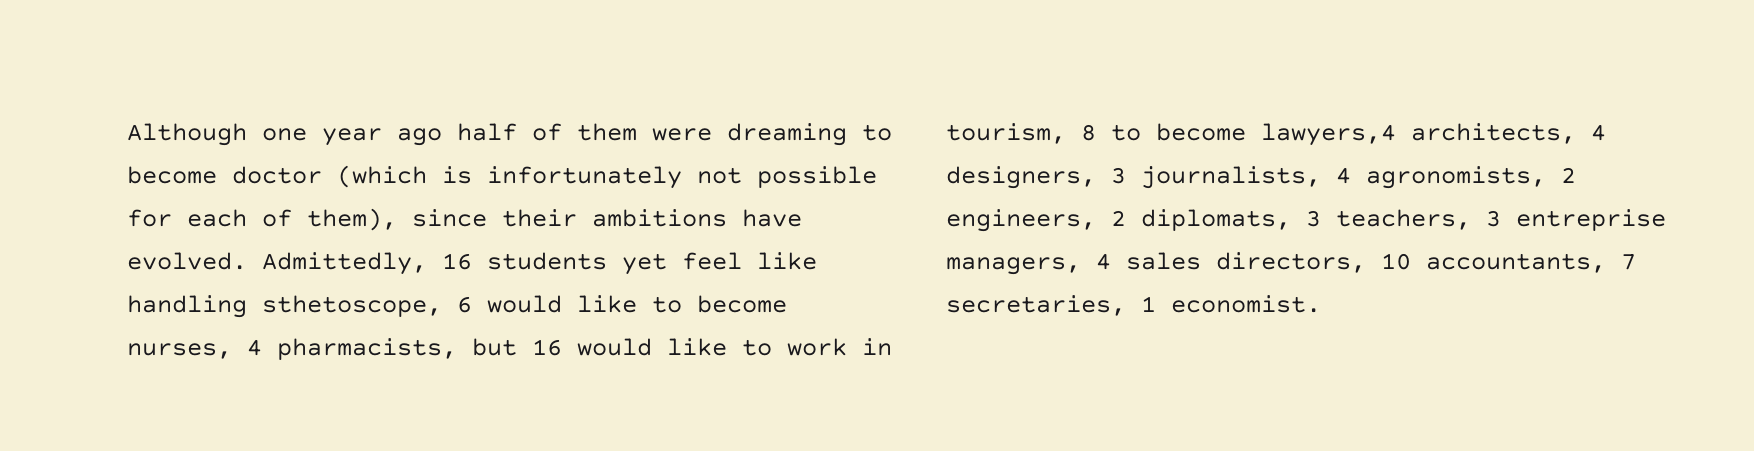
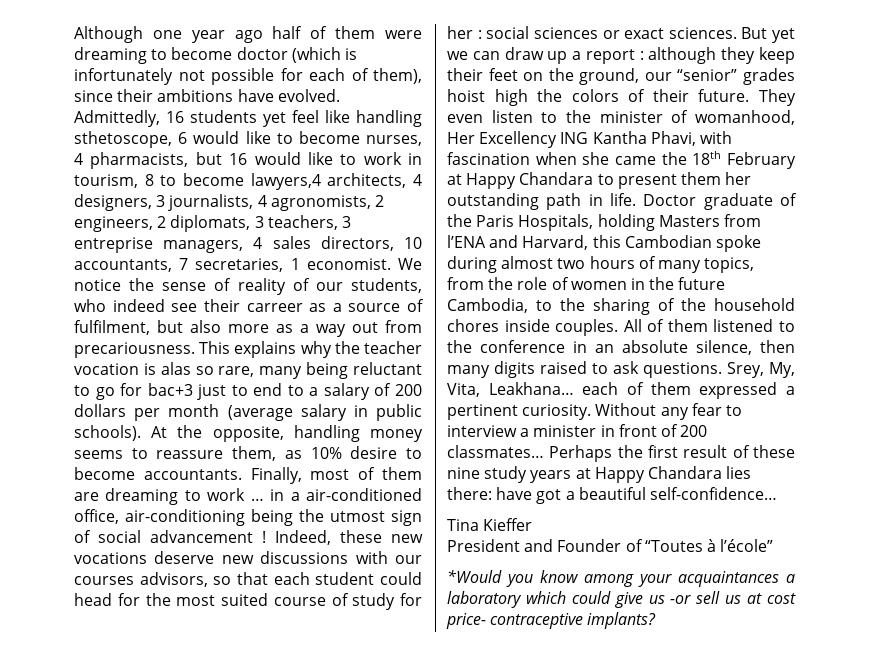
(1321, 304) none -> [397,258,422,270] [74,278,422,295] [74,299,424,312] [74,320,422,337] [74,341,422,358] [74,362,422,379] [74,383,422,400] [74,404,422,421] [74,425,423,442] [74,446,422,461] [74,467,423,484] [74,488,422,505] [74,509,422,526] [74,530,423,545] [74,551,422,564] [74,572,422,587] [74,593,422,610] [447,26,795,43] [447,47,795,64] [447,68,795,85] [447,89,796,106] [447,110,795,125] [447,131,732,148] [447,151,796,169] [447,172,752,189] [447,193,797,210] [447,214,761,231] [447,235,761,252] [447,256,755,273] [447,277,726,290] [447,298,795,315] [447,319,795,336] [447,340,795,355] [447,361,795,378] [447,382,795,399] [447,403,742,420] [447,424,708,437] [447,445,795,462] [447,466,752,483] [447,487,777,504] [447,518,533,531] [447,539,774,552] [447,570,795,587] [447,591,796,608] [446,612,657,629] We notice the sense of reality of our students, who indeed see their carreer as a source of fulfilment, but also more as a way out from precariousness. This explains why the teacher vocation is alas so rare, many being reluctant to go for bac+3 just to end to a salary of 200 dollars per month (average salary in public schools). At the opposite, handling money seems to reassure them, as 10% desire to become accountants. Finally, most of them are dreaming to work … in a air-conditioned office, air-conditioning being the utmost sign of social advancement ! Indeed, these new vocations deserve new discussions with our courses advisors, so that each student could head for the most suited course of study for her : social sciences or exact sciences. But yet we can draw up a report : although they keep their feet on the ground, our “senior” grades hoist high the colors of their future. They even listen to the minister of womanhood, Her Excellency ING Kantha Phavi, with fascination when she came the 18th February at Happy Chandara to present them her outstanding path in life. Doctor graduate of the Paris Hospitals, holding Masters from l’ENA and Harvard, this Cambodian spoke during almost two hours of many topics, from the role of women in the future Cambodia, to the sharing of the household chores inside couples. All of them listened to the conference in an absolute silence, then many digits raised to ask questions. Srey, My, Vita, Leakhana… each of them expressed a pertinent curiosity. Without any fear to interview a minister in front of 200 classmates… Perhaps the first result of these nine study years at Happy Chandara lies there: have got a beautiful self-confidence… // Tina Kieffer // President and Founder of “Toutes à l’école” // *Would you know among your acquaintances a laboratory which could give us -or sell us at cost price- contraceptive implants?

